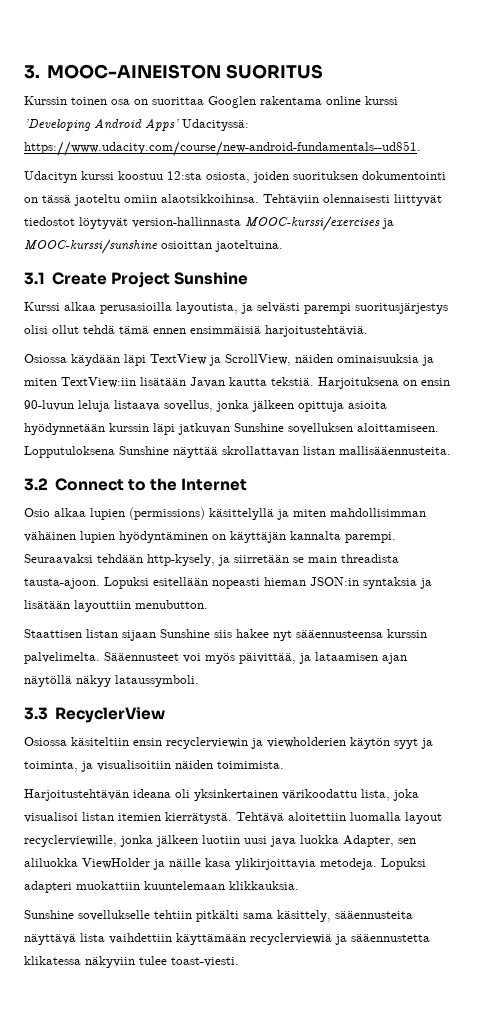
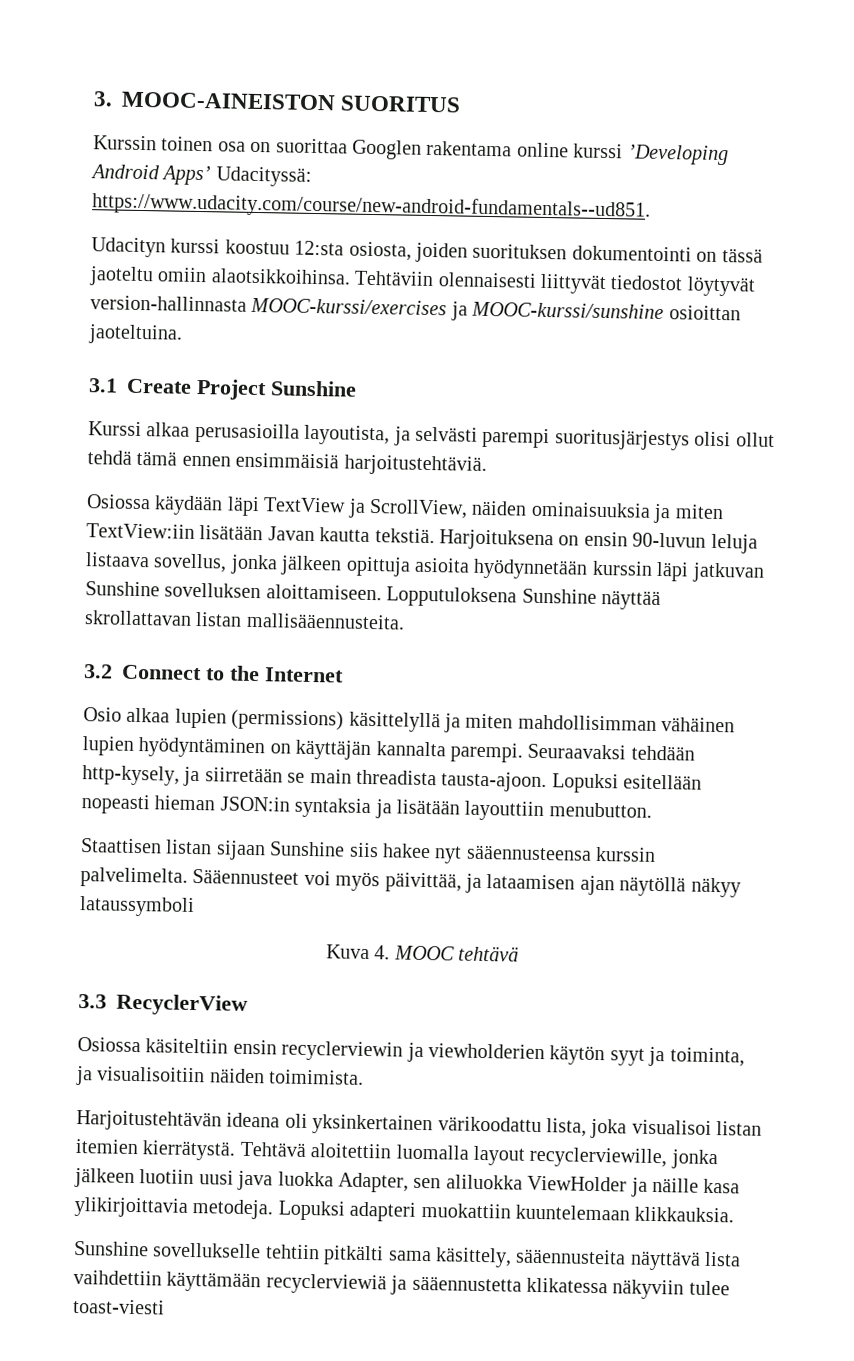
[115,675,199,687] lataussymboli. -> [79,896,195,918] [325,944,520,962] lataussymboli // Kuva 4. MOOC tehtävä
[171,957,239,967] toast-viesti. -> [73,1298,165,1315] toast-viesti

